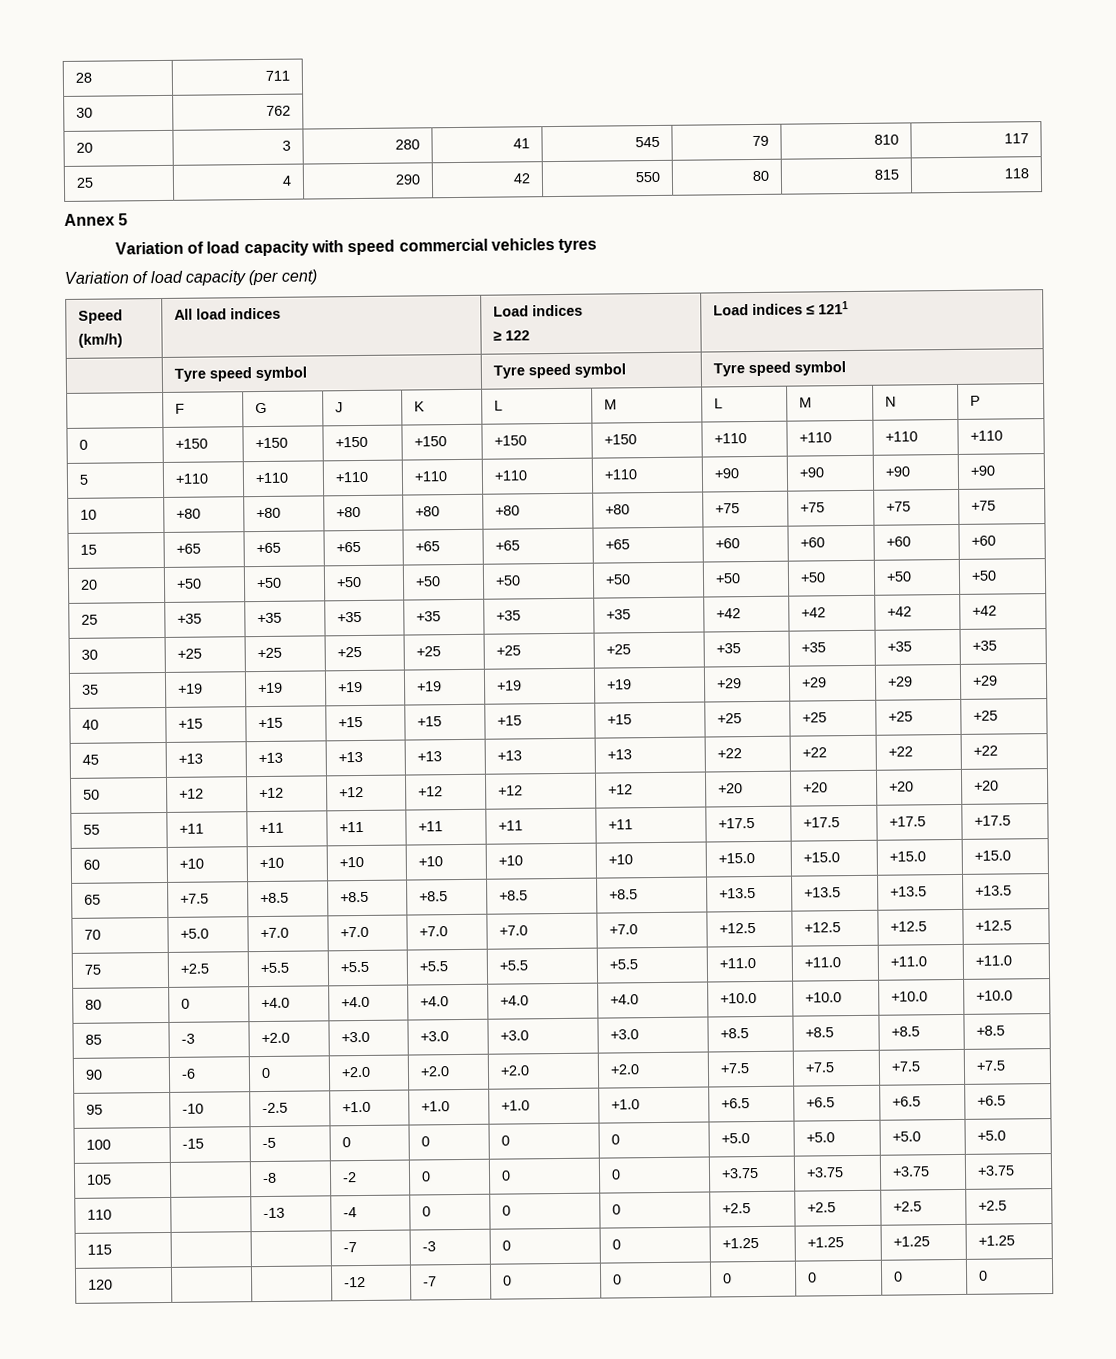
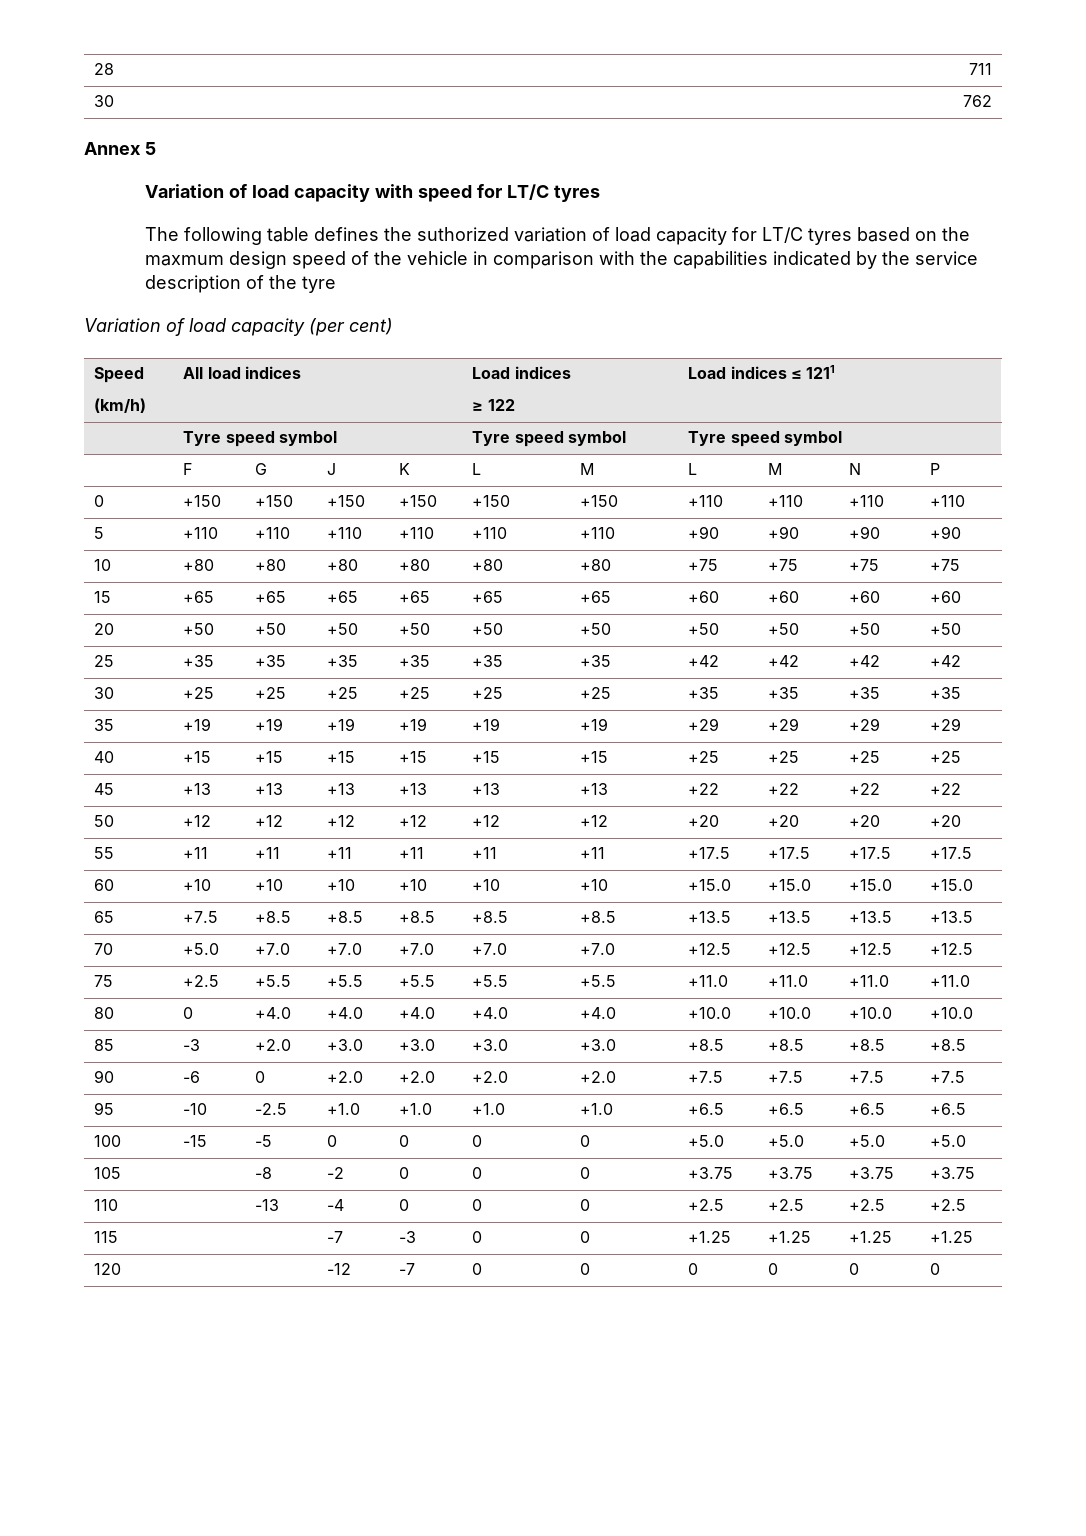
[75,142,93,153] [282,140,292,151] [395,139,421,150] [513,138,531,149] [635,136,661,148] [752,135,770,147] [874,134,900,145] [1004,133,1030,144] [75,177,93,188] [282,175,292,186] [395,174,421,185] [513,173,531,184] [635,171,661,183] [752,170,770,182] [874,169,900,180] [1004,168,1030,179] // 20 | 3 | 280 | 41 | 545 | 79 | 810 | 117 // 25 | 4 | 290 | 42 | 550 | 80 | 815 | 118 -> (992, 101) none
[398,238,598,253] commercial vehicles tyres -> [477,184,601,202] [145,227,971,245] [145,251,979,269] [145,275,337,293] for LT/C tyres // The following table defines the suthorized variation of load capacity for LT/C tyres based on the maxmum design speed of the vehicle in comparison with the capabilities indicated by the service description of the tyre

